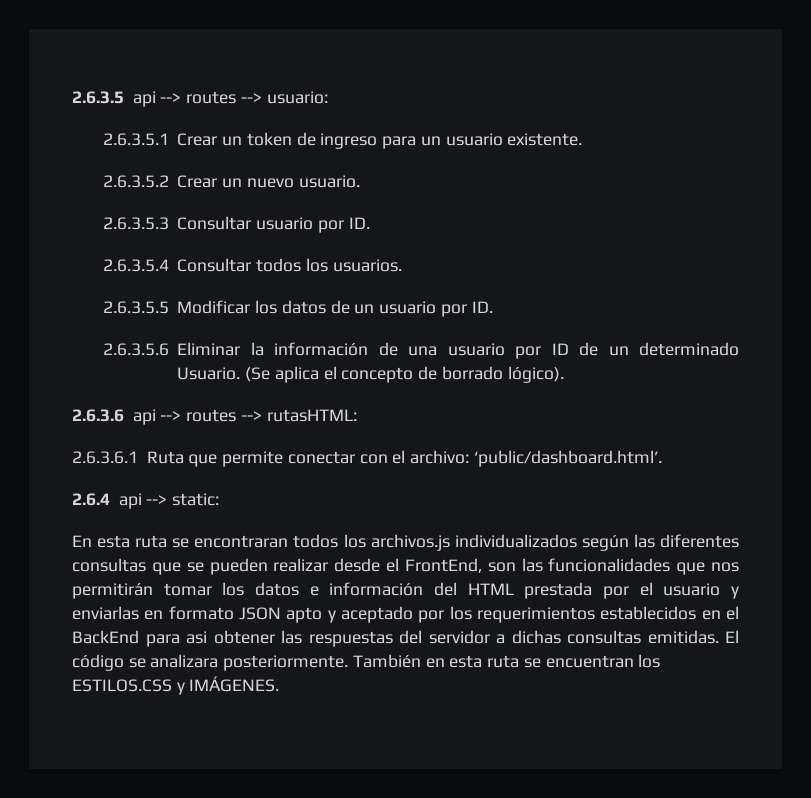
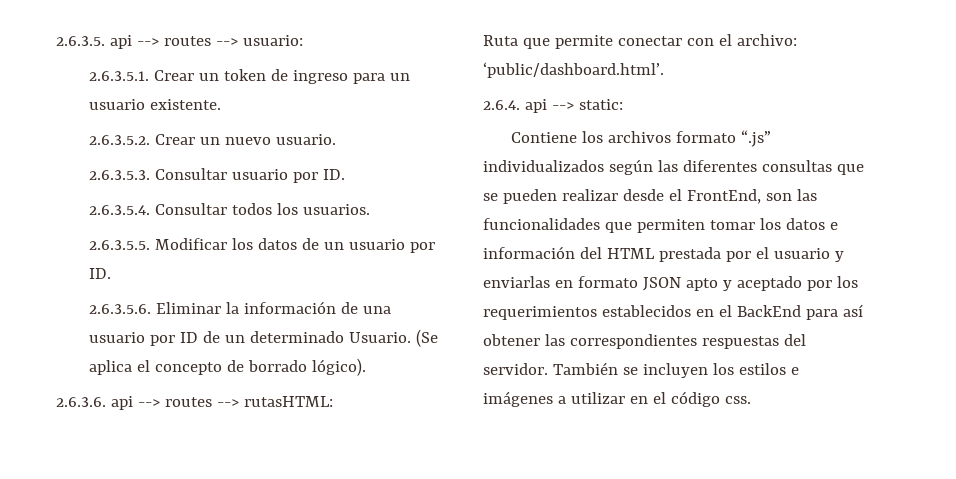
[72,91,124,104] 2.6.3.5 -> [56,36,105,46] 2.6.3.5.
[102,133,169,146] 2.6.3.5.1 -> [89,71,150,81] 2.6.3.5.1.
[102,175,169,188] 2.6.3.5.2 -> [89,135,151,145] 2.6.3.5.2.
[102,217,169,230] 2.6.3.5.3 -> [89,170,151,180] 2.6.3.5.3.
[102,259,169,272] 2.6.3.5.4 -> [89,205,151,215] 2.6.3.5.4.
[102,301,169,314] 2.6.3.5.5 -> [89,240,151,250] 2.6.3.5.5.
[102,343,169,356] 2.6.3.5.6 -> [89,304,152,314] 2.6.3.5.6.
[72,409,124,422] 2.6.3.6 -> [56,397,106,407] 2.6.3.6.
[72,451,138,464] 2.6.3.6.1 -> (333, 401) none
[72,493,110,506] 2.6.4 -> [483,100,520,110] 2.6.4.
[72,534,450,551] En esta ruta se encontraran todos los archivos.js -> [511,130,772,147] Contiene los archivos formato “.js”
[711,562,739,572] [72,583,153,599] nos permitirán -> [636,219,705,233] permiten
[186,631,207,644] asi -> [842,304,863,317] así
(302, 637) none -> [569,334,697,349] correspondientes
[428,630,739,644] [72,654,661,671] [72,676,280,695] servidor a dichas consultas emitidas. El código se analizara posteriormente. También en esta ruta se encuentran los ESTILOS.CSS y IMÁGENES. -> [483,362,799,378] [483,391,751,407] servidor. También se incluyen los estilos e imágenes a utilizar en el código css.

